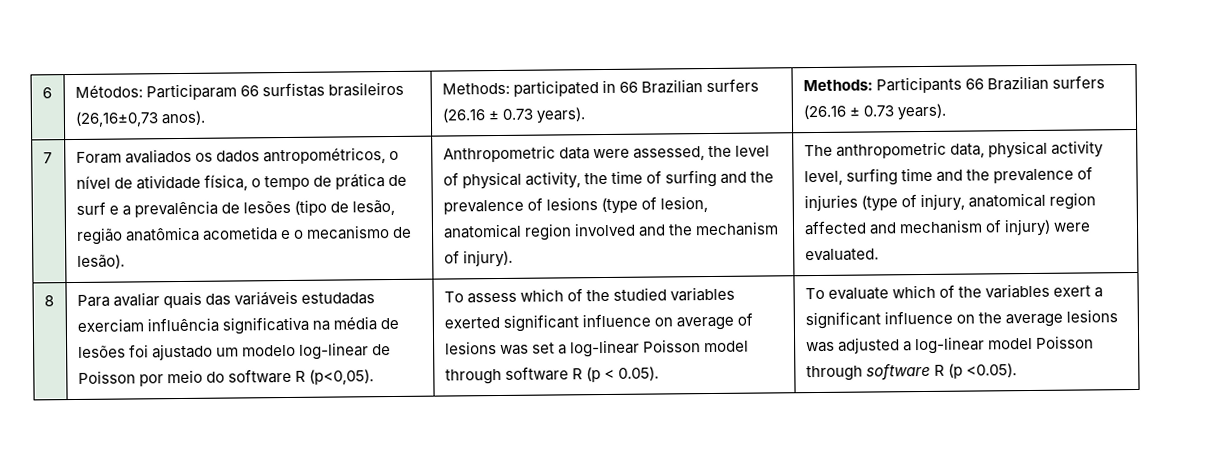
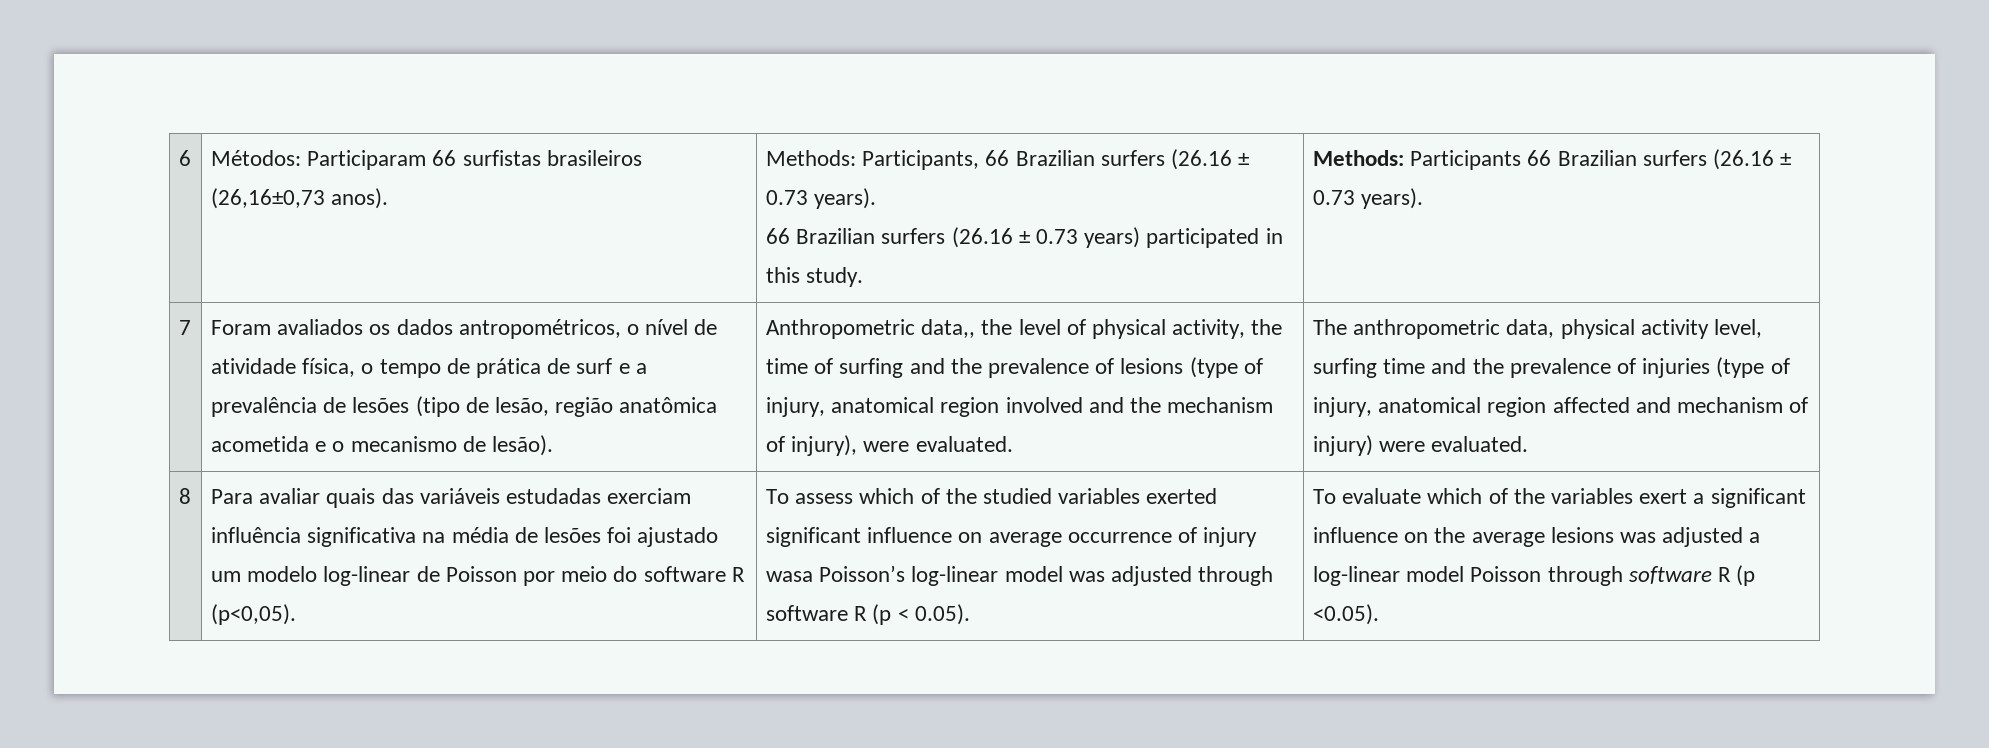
[512,78,760,97] [441,107,586,124] participated in 66 Brazilian surfers (26.16 ± 0.73 years). -> [862,149,1250,170] [765,188,877,209] [765,227,1283,248] [765,267,864,287] Participants, 66 Brazilian surfers (26.16 ± 0.73 years). // 66 Brazilian surfers (26.16 ± 0.73 years) participated in this study.
[558,146,705,161] data were assessed, -> [921,319,976,338] data,,
[660,196,709,213] lesion, -> [765,397,825,417] injury,
[462,249,513,268] injury). -> [791,435,1013,456] injury), were evaluated.
[737,312,754,326] [444,339,750,358] of lesions was set a log-linear Poisson model -> [1067,527,1258,547] [765,565,1193,586] occurrence of injury wasa Poisson’s log-linear model was adjusted

